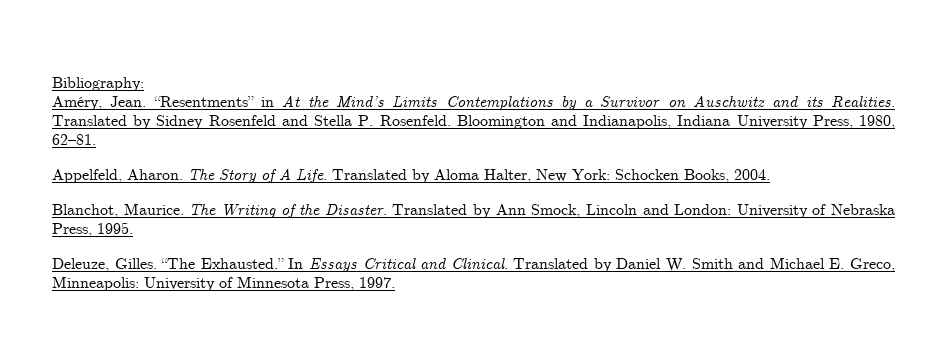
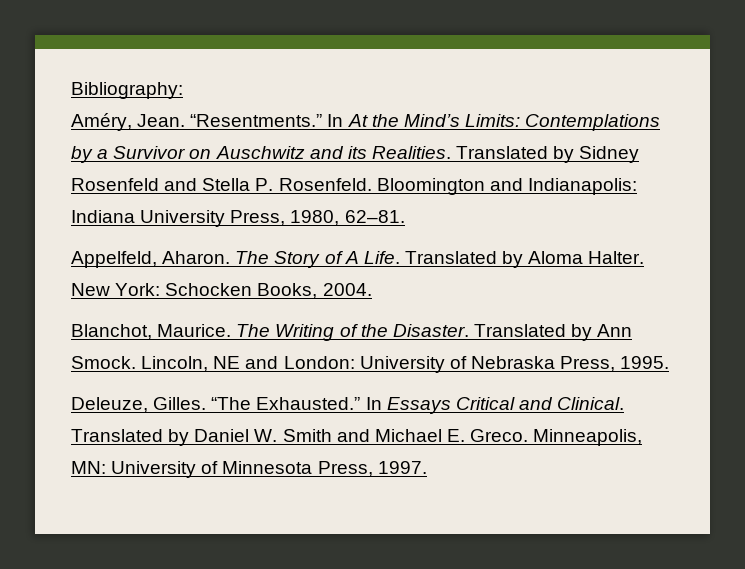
[153,96,274,107] “Resentments” in -> [190,114,344,127] “Resentments.” In
[392,96,438,108] Limits -> [464,114,520,127] Limits:
[583,115,672,129] Indianapolis, -> [527,178,637,195] Indianapolis:
[484,169,531,183] Halter, -> [588,251,645,264] Halter.
[531,204,637,218] Smock, Lincoln -> [71,356,241,372] Smock. Lincoln, NE
[850,258,896,272] [52,276,139,291] Greco, Minneapolis: -> [470,429,643,446] [71,461,106,474] Greco. Minneapolis, MN:

